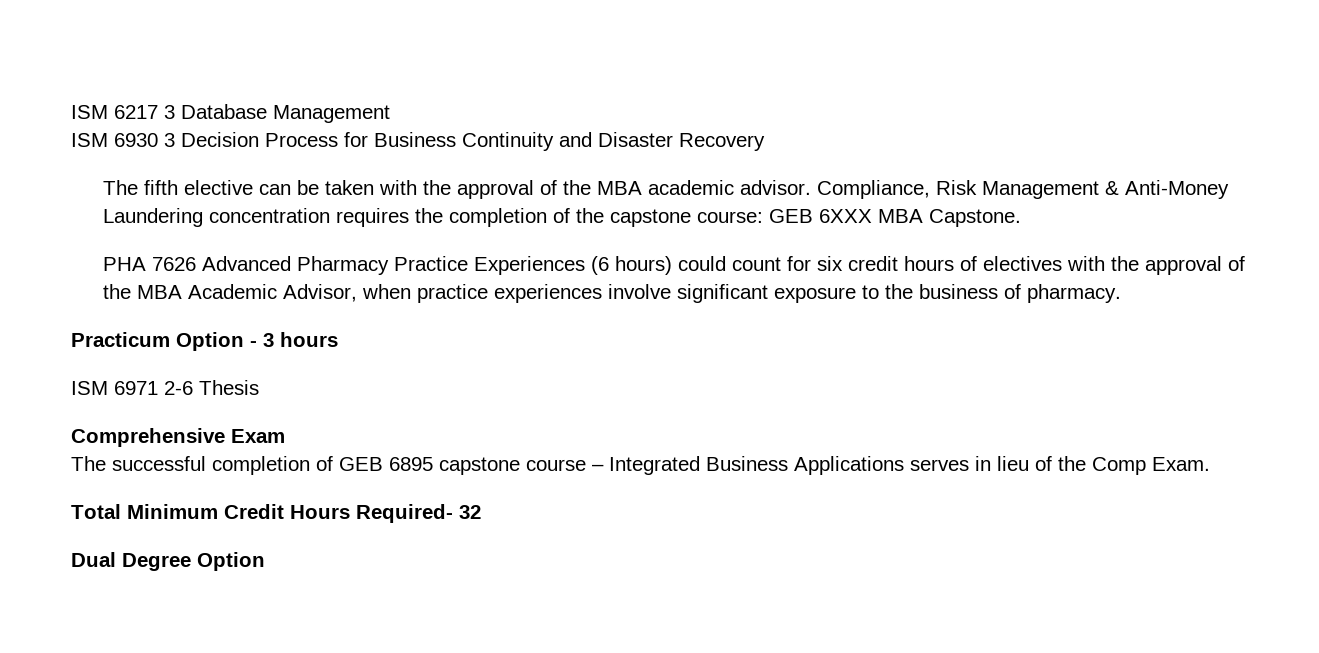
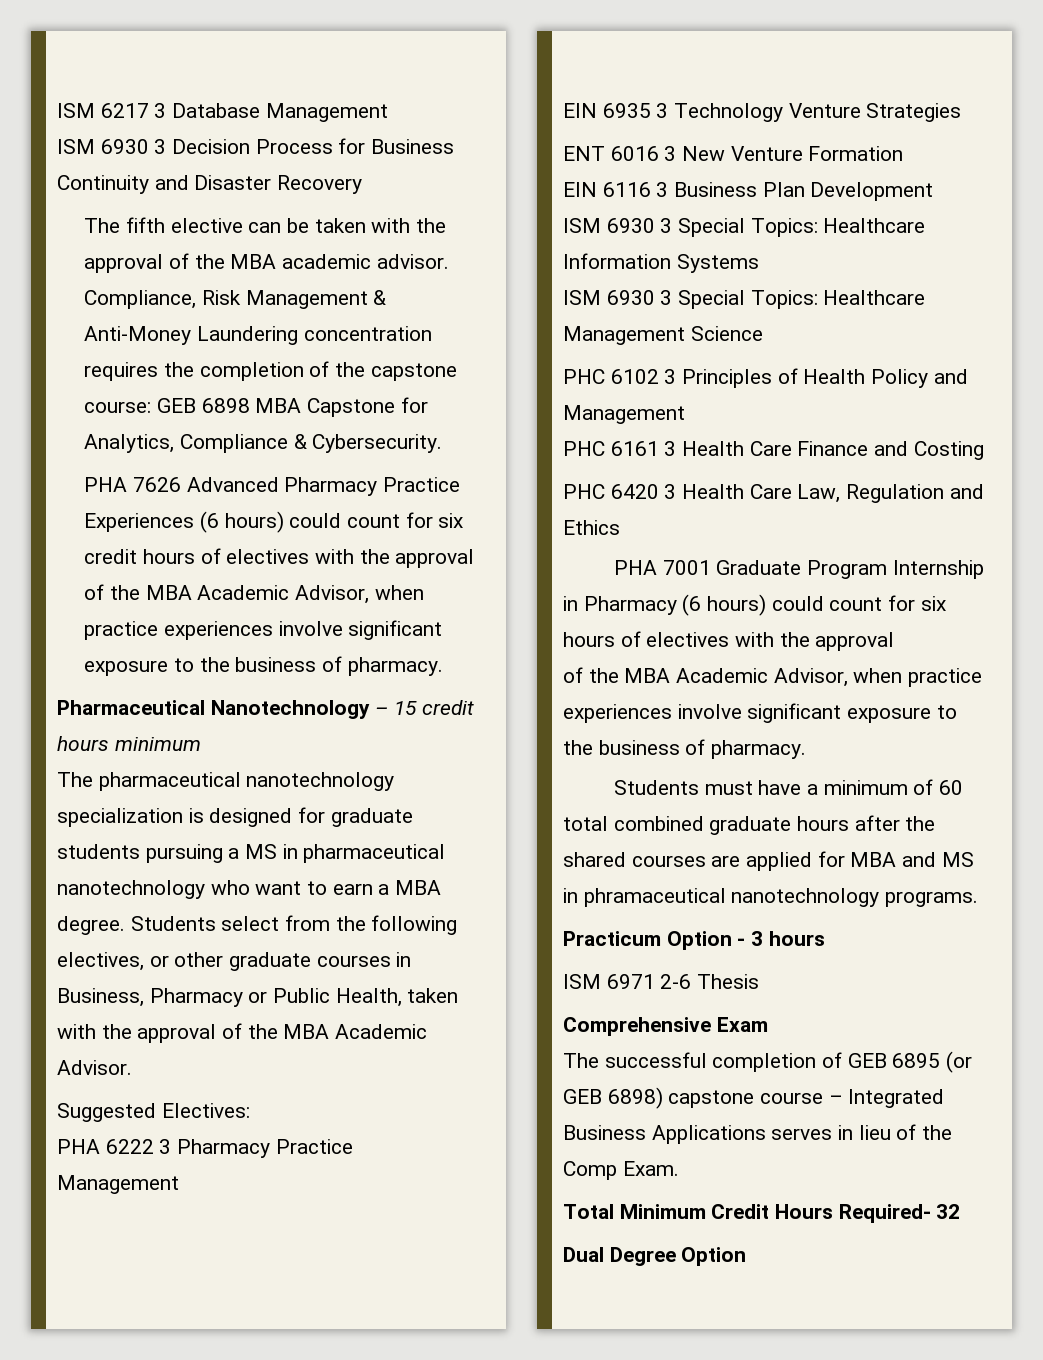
[818,209,1021,227] 6XXX MBA Capstone. -> [201,397,428,417] [84,434,443,453] 6898 MBA Capstone for Analytics, Compliance & Cybersecurity.
(1121, 293) none -> [57,700,474,719] [57,736,201,751] [57,772,395,791] [57,807,413,827] [57,844,446,863] [57,880,442,899] [57,915,458,935] [57,952,412,971] [57,988,459,1007] [57,1023,428,1043] [57,1060,132,1075] [57,1103,250,1122] [57,1139,353,1158] [57,1175,179,1194] [563,103,962,122] [563,146,904,161] [563,182,934,201] [563,218,926,237] [563,253,759,273] [563,290,926,309] [563,326,763,345] [563,368,968,388] [563,405,685,424] [563,441,984,460] [563,484,984,503] [563,520,620,535] [614,560,984,579] [563,594,946,616] [563,631,895,651] [563,667,983,687] [563,703,957,723] [563,739,807,759] [614,779,964,795] [563,815,936,835] [563,851,974,871] [563,888,979,907] // Pharmaceutical Nanotechnology – 15 credit hours minimum // The pharmaceutical nanotechnology specialization is designed for graduate students pursuing a MS in pharmaceutical nanotechnology who want to earn a MBA degree. Students select from the following electives, or other graduate courses in Business, Pharmacy or Public Health, taken with the approval of the MBA Academic Advisor. // Suggested Electives: // PHA 6222 3 Pharmacy Practice Management // EIN 6935 3 Technology Venture Strategies // ENT 6016 3 New Venture Formation // EIN 6116 3 Business Plan Development // ISM 6930 3 Special Topics: Healthcare Information Systems // ISM 6930 3 Special Topics: Healthcare Management Science // PHC 6102 3 Principles of Health Policy and Management // PHC 6161 3 Health Care Finance and Costing // PHC 6420 3 Health Care Law, Regulation and Ethics // PHA 7001 Graduate Program Internship in Pharmacy (6 hours) could count for six hours of electives with the approval // of the MBA Academic Advisor, when practice experiences involve significant exposure to the business of pharmacy. // Students must have a minimum of 60 total combined graduate hours after the shared courses are applied for MBA and MS in phramaceutical nanotechnology programs.
(433, 464) none -> [946,1051,973,1073] [563,1087,663,1109] (or GEB 6898)

